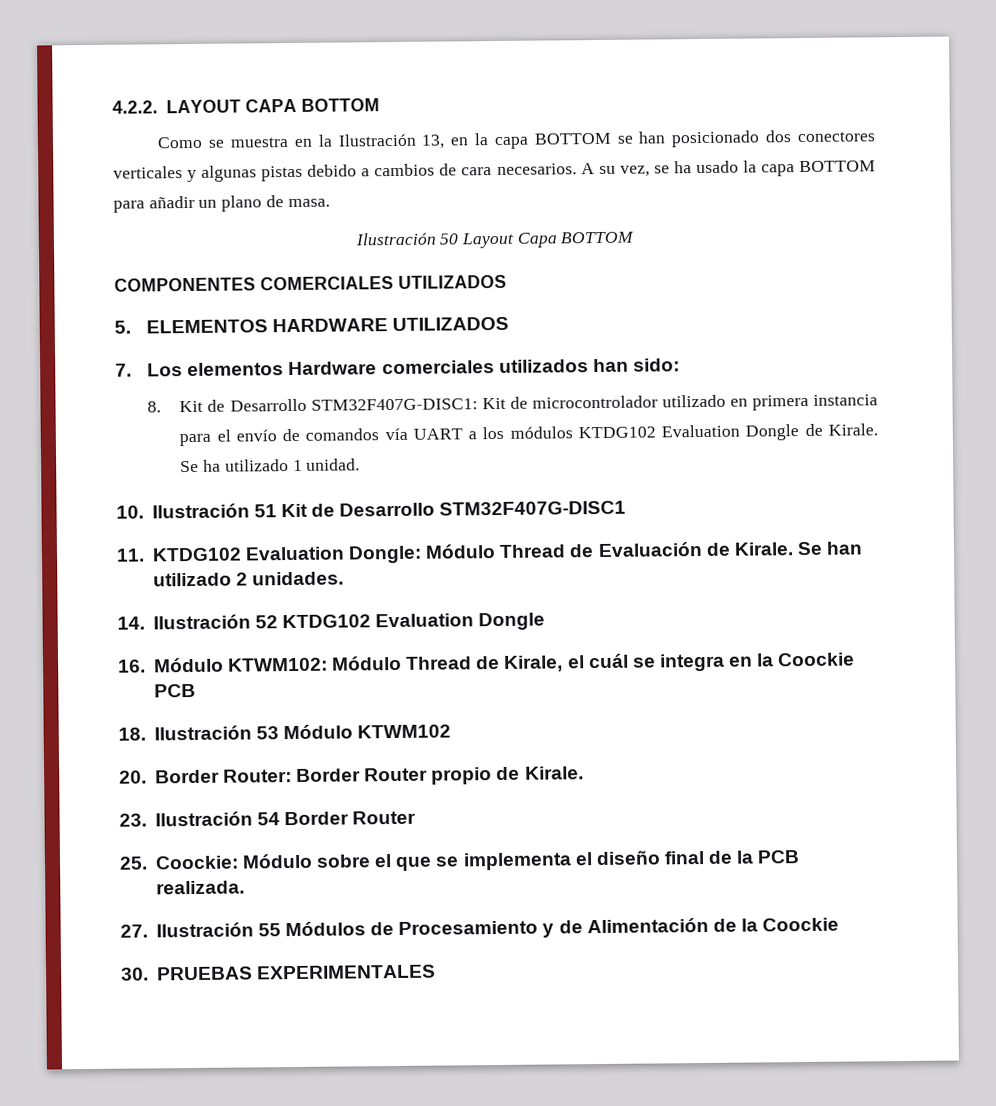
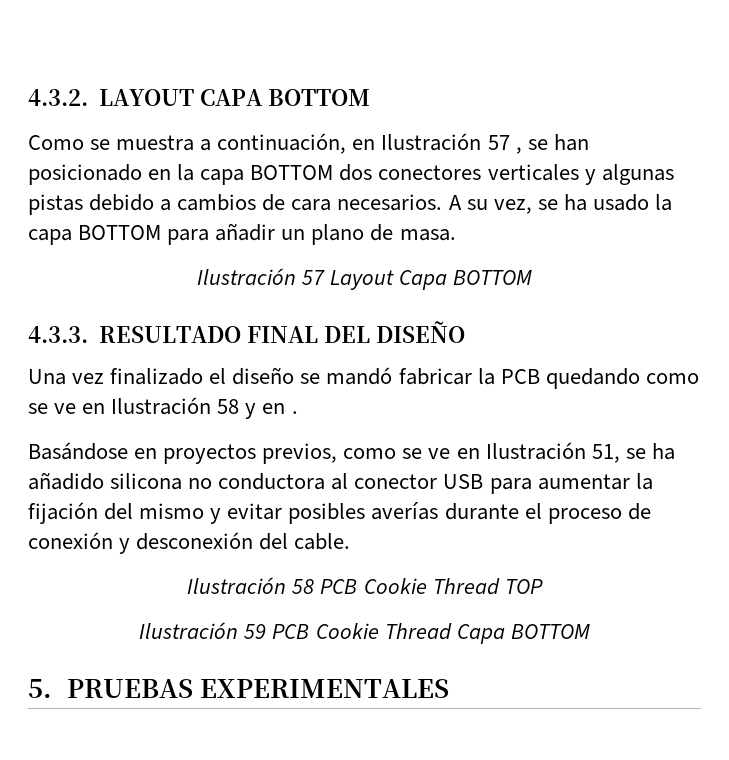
[112,100,158,114] 4.2.2. -> [28,89,88,106] 4.3.2.
[293,133,446,149] en la Ilustración 13, -> [200,133,589,154] [28,164,142,185] a continuación, en Ilustración 57 , se han posicionado
[616,130,761,148] se han posicionado -> (334, 172) none
[439,233,459,245] 50 -> [301,270,325,285] 57
[114,274,507,292] [114,316,510,334] [115,358,680,377] [147,394,879,413] [179,423,878,447] [180,458,361,473] [116,500,627,519] [116,541,864,564] [152,571,345,587] [117,612,546,631] [118,652,856,673] [153,683,196,698] [118,724,452,741] [119,766,584,785] [119,810,417,827] [119,850,801,872] [155,880,245,895] [120,917,840,938] [121,967,149,981] COMPONENTES COMERCIALES UTILIZADOS // 5. ELEMENTOS HARDWARE UTILIZADOS // 7. Los elementos Hardware comerciales utilizados han sido: // 8. Kit de Desarrollo STM32F407G-DISC1: Kit de microcontrolador utilizado en primera instancia para el envío de comandos vía UART a los módulos KTDG102 Evaluation Dongle de Kirale. Se ha utilizado 1 unidad. // 10. Ilustración 51 Kit de Desarrollo STM32F407G-DISC1 // 11. KTDG102 Evaluation Dongle: Módulo Thread de Evaluación de Kirale. Se han utilizado 2 unidades. // 14. Ilustración 52 KTDG102 Evaluation Dongle // 16. Módulo KTWM102: Módulo Thread de Kirale, el cuál se integra en la Coockie PCB // 18. Ilustración 53 Módulo KTWM102 // 20. Border Router: Border Router propio de Kirale. // 23. Ilustración 54 Border Router // 25. Coockie: Módulo sobre el que se implementa el diseño final de la PCB realizada. // 27. Ilustración 55 Módulos de Procesamiento y de Alimentación de la Coockie // 30. -> [28,321,466,343] [28,367,699,389] [28,397,298,419] [28,442,675,464] [28,472,653,494] [28,502,651,524] [28,532,351,554] [187,577,543,595] [139,622,590,644] [28,679,52,698] 4.3.3. RESULTADO FINAL DEL DISEÑO // Una vez finalizado el diseño se mandó fabricar la PCB quedando como se ve en Ilustración 58 y en . // Basándose en proyectos previos, como se ve en Ilustración 51, se ha añadido silicona no conductora al conector USB para aumentar la fijación del mismo y evitar posibles averías durante el proceso de conexión y desconexión del cable. // Ilustración 58 PCB Cookie Thread TOP // Ilustración 59 PCB Cookie Thread Capa BOTTOM // 5.

